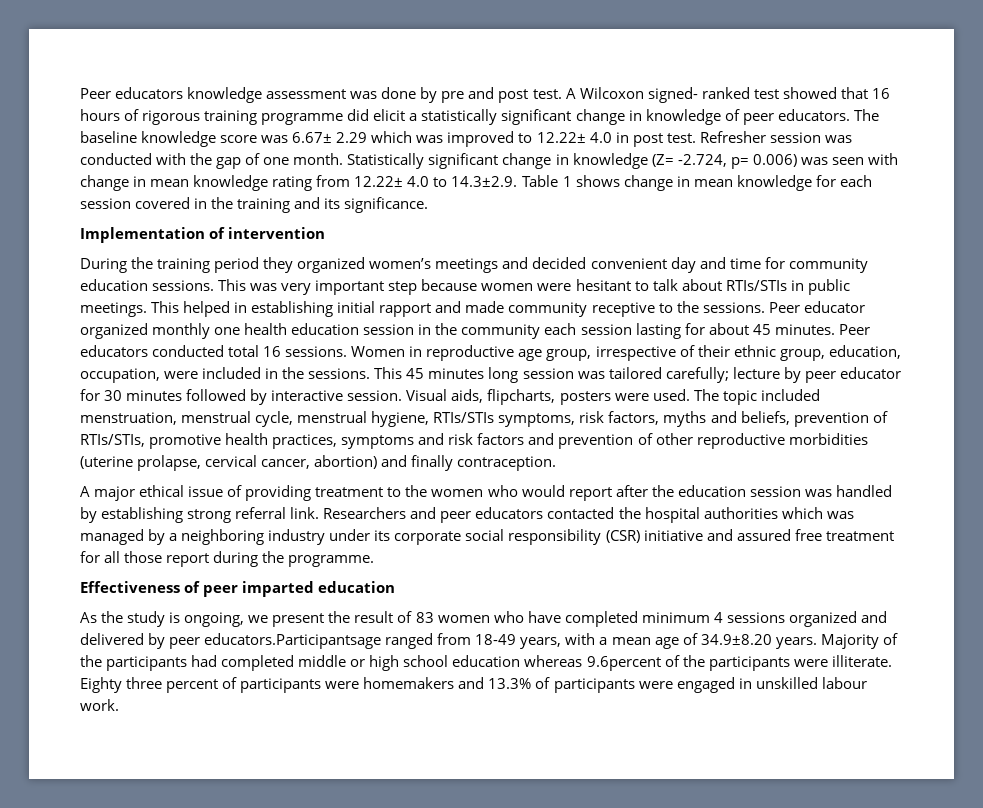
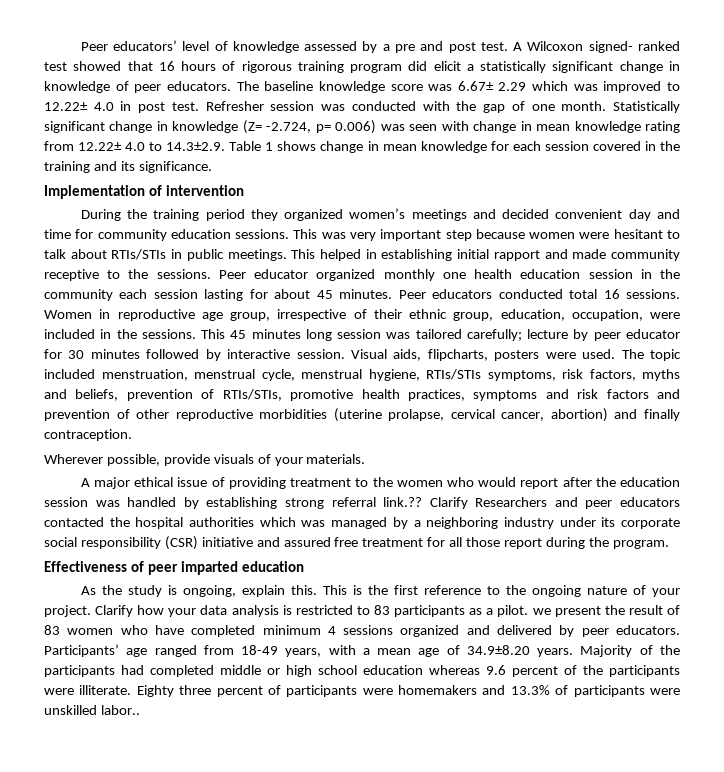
[80,87,438,103] Peer educators knowledge assessment was done by -> [80,40,390,53] Peer educators’ level of knowledge assessed by a
[261,113,344,125] programme -> [350,64,403,73] program
(557, 463) none -> [44,454,366,466] // Wherever possible, provide visuals of your materials.
[290,507,320,519] link. -> [383,497,468,509] link.?? Clarify
[288,555,375,567] programme. -> [612,540,669,549] program.
(245, 619) none -> [241,585,681,597] [44,605,529,617] explain this. This is the first reference to the ongoing nature of your project. Clarify how your data analysis is restricted to 83 participants as a pilot.
[204,633,382,649] educators.Participantsage -> [616,625,680,635] [44,644,148,657] educators. Participants’ age
[586,656,661,671] 9.6percent -> [486,665,558,677] 9.6 percent
[676,677,867,693] [80,699,119,711] engaged in unskilled labour work. -> [44,705,140,715] unskilled labor..

